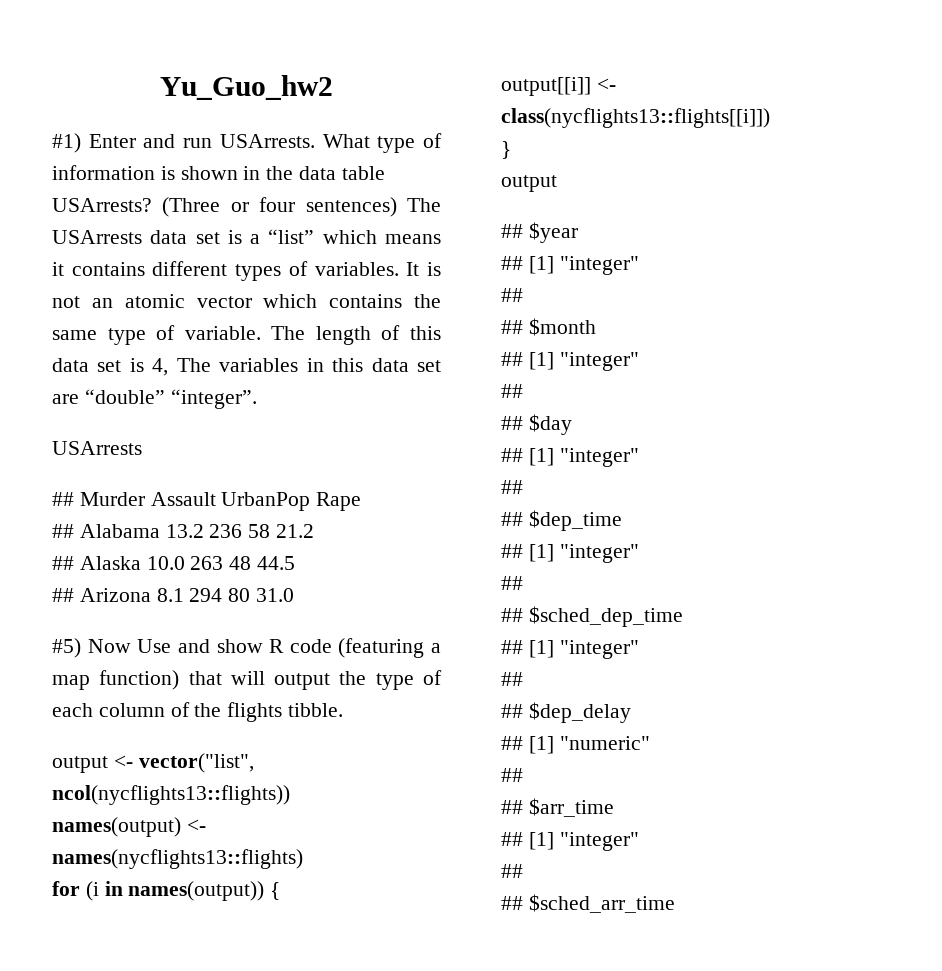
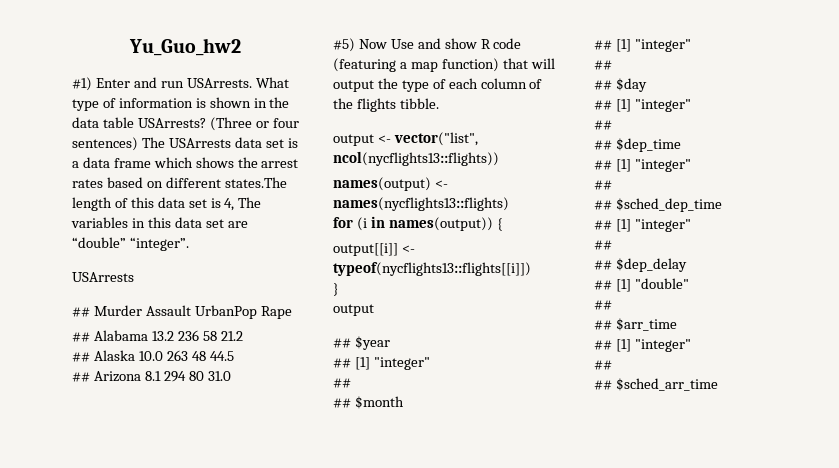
[268,229,441,244] [52,261,442,281] [52,294,441,308] [52,325,306,345] “list” which means it contains different types of variables. It is not an atomic vector which contains the same type of variable. The -> [82,157,299,168] [72,177,287,188] data frame which shows the arrest rates based on different states.The
[501,108,770,128] class(nycflights13::flights[[i]]) -> [333,262,531,276] typeof(nycflights13::flights[[i]])
[559,736,650,750] "numeric" -> [634,278,689,289] "double"

